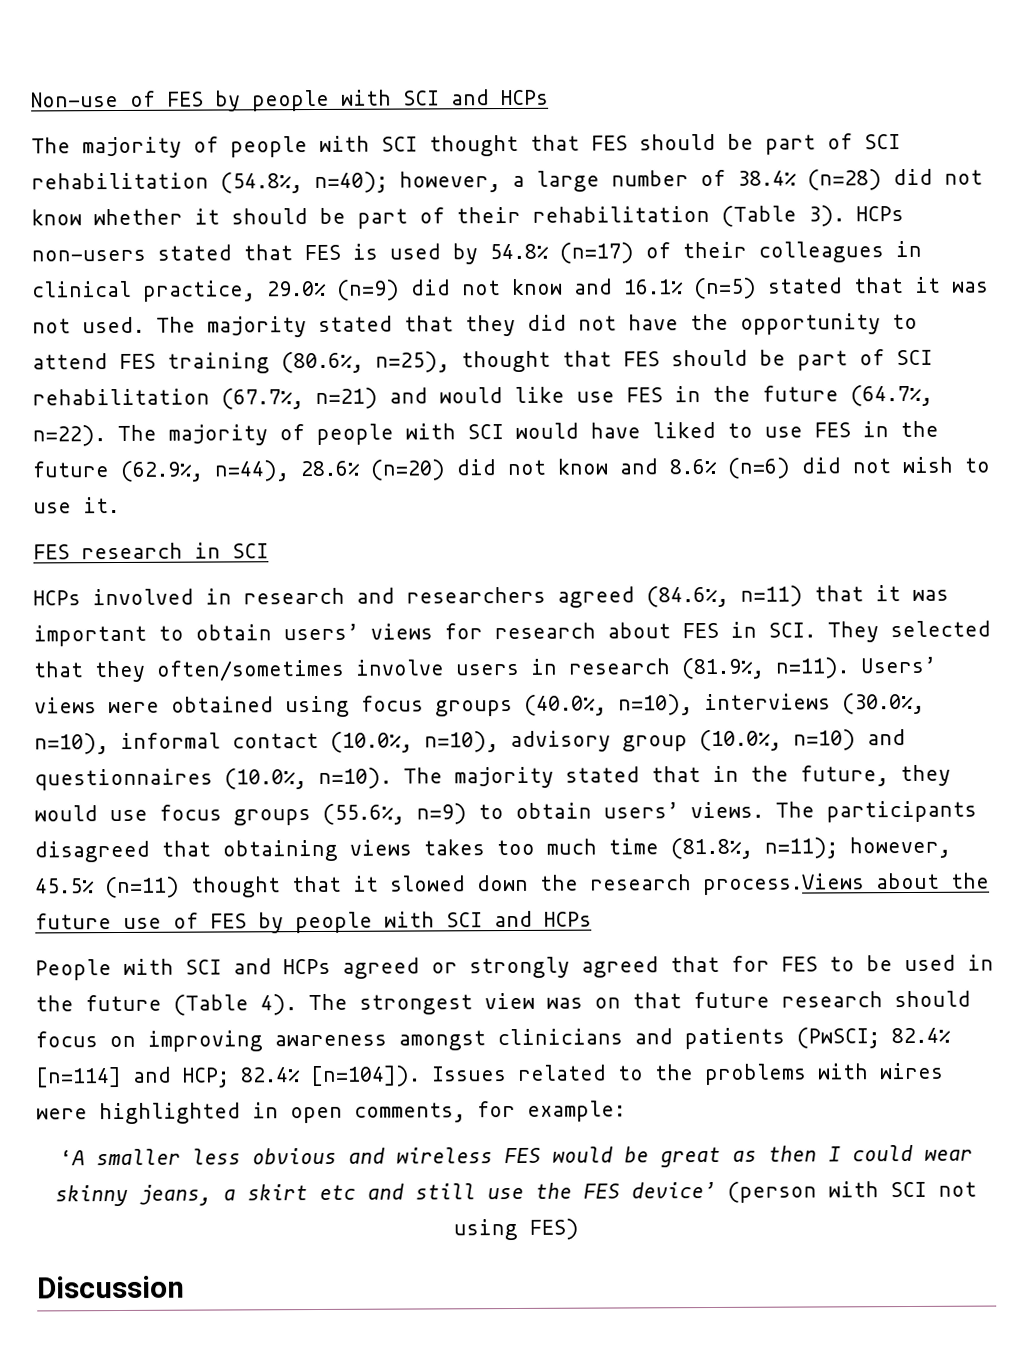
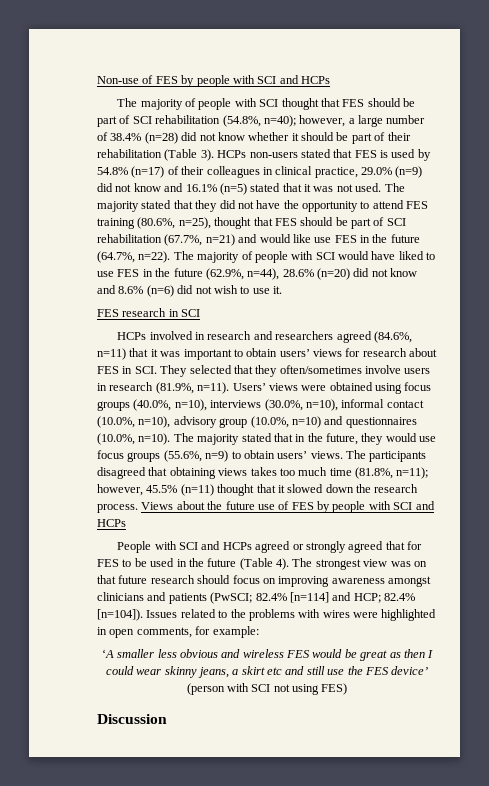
[702,873,865,896] process.Views -> [97,502,174,513] process. Views

